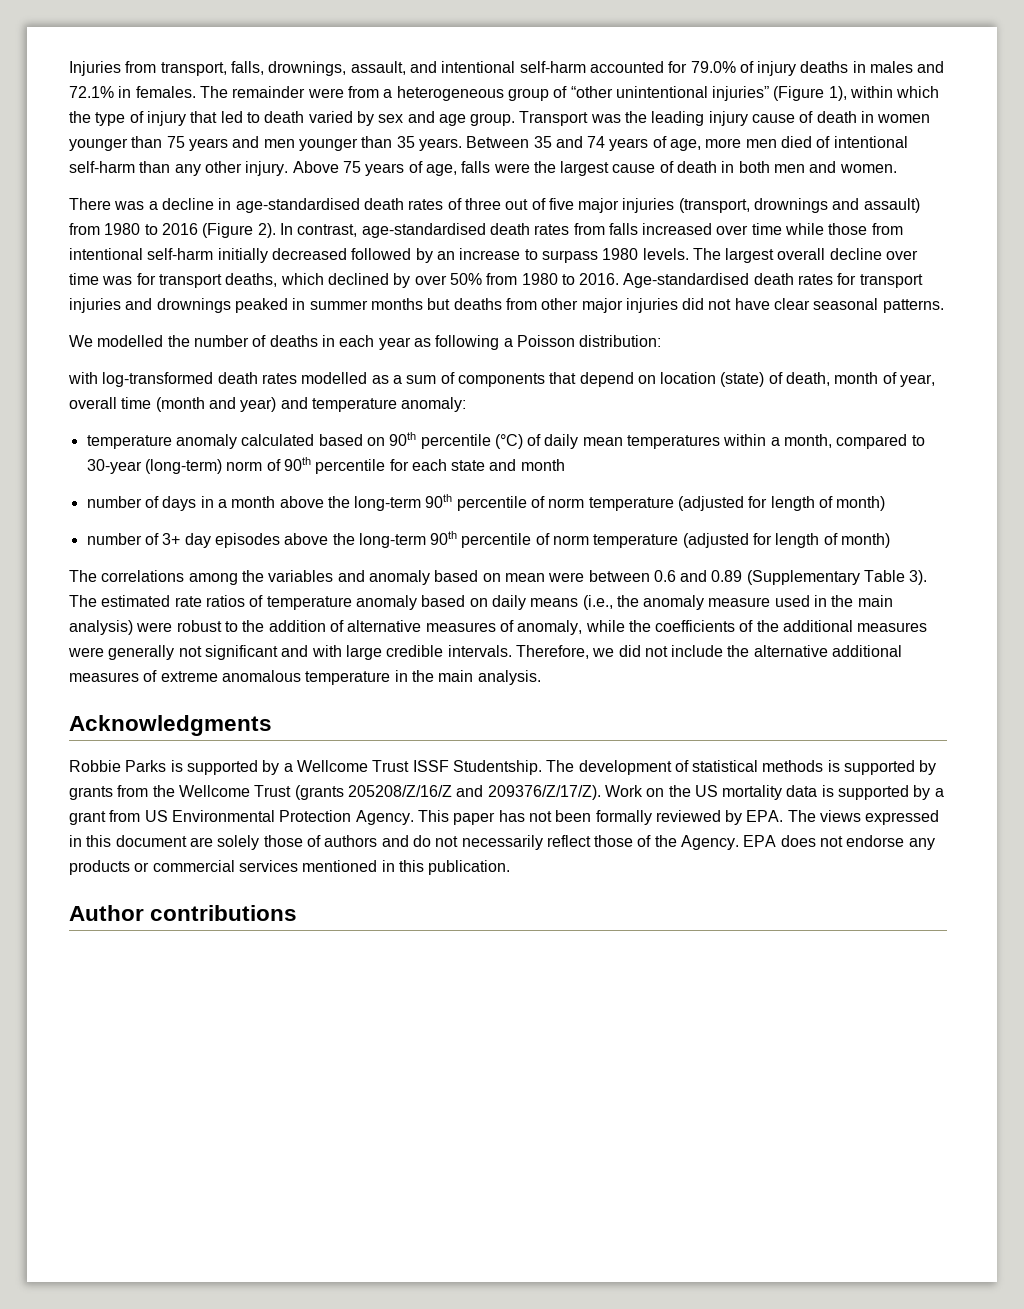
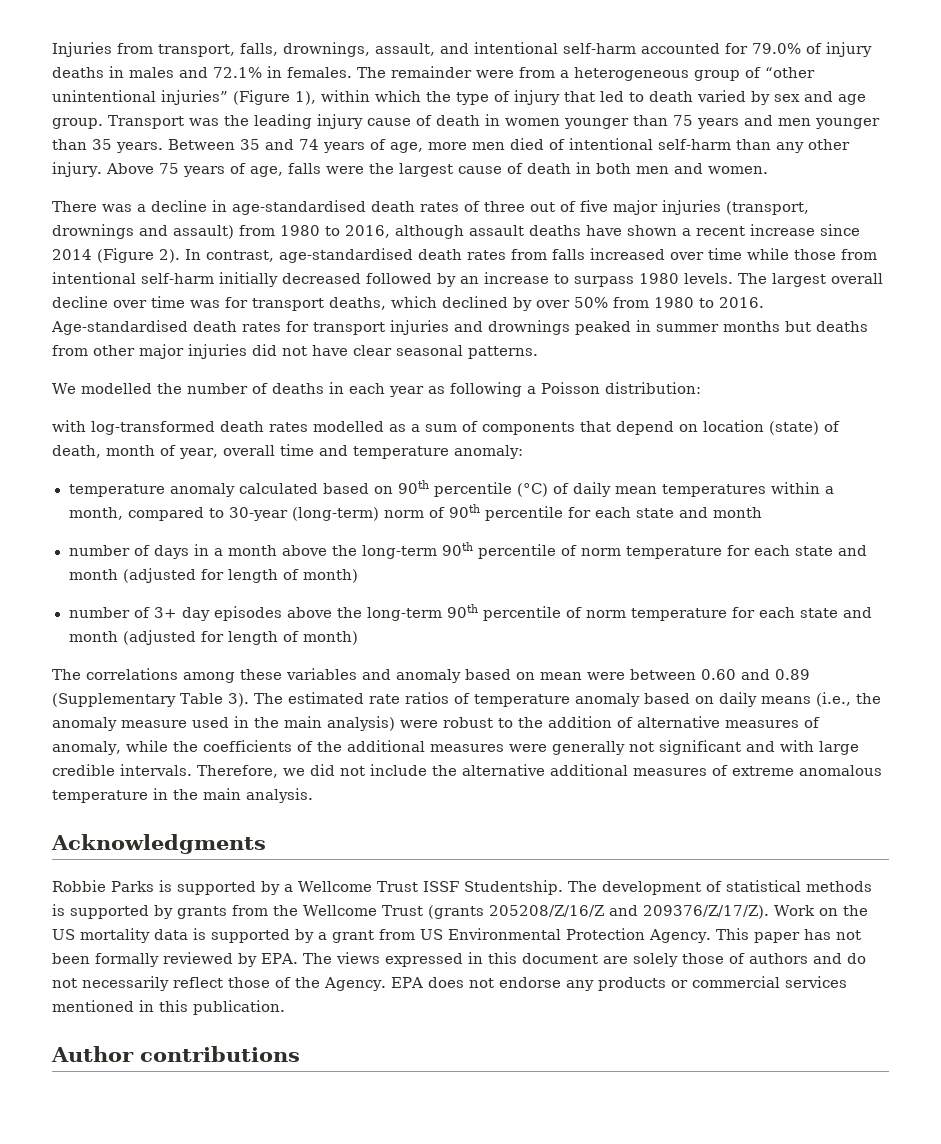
[161,223,198,235] 2016 -> [345,224,860,239] [52,249,92,260] 2016, although assault deaths have shown a recent increase since 2014
[155,397,277,412] (month and year) -> (314, 450) none
(674, 504) none -> [726,545,867,556] [68,569,118,580] for each state and month
(679, 541) none -> [731,607,872,618] [68,631,118,642] for each state and month
[241,570,264,582] the -> [240,669,282,680] these
[653,570,676,582] 0.6 -> [701,669,736,680] 0.60

